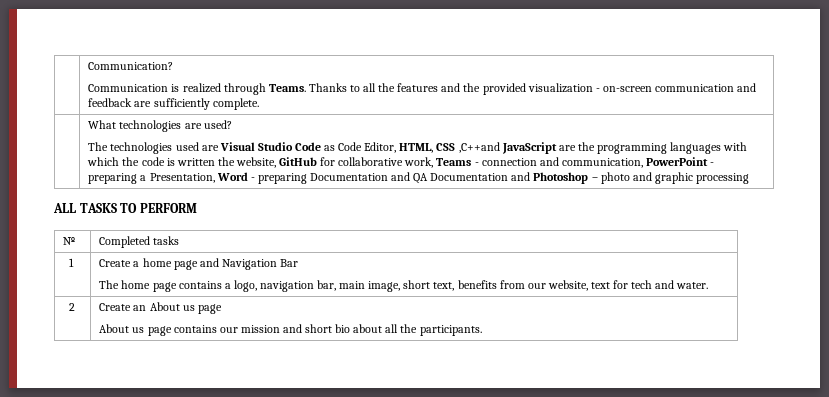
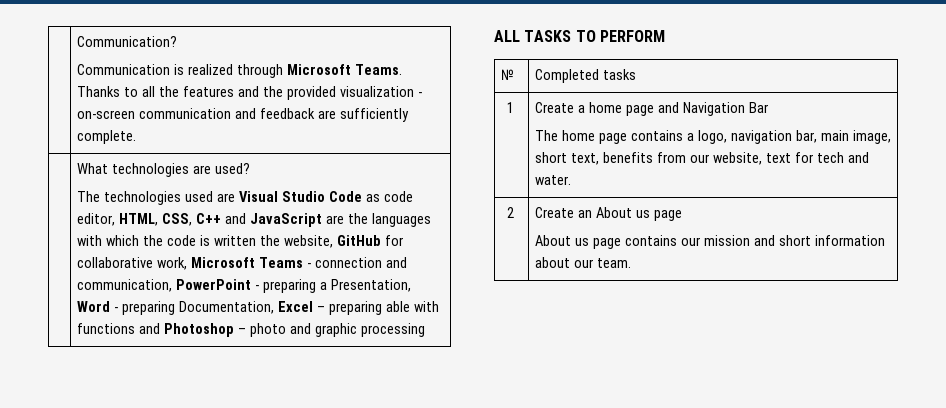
(266, 89) none -> [287,64,352,75] Microsoft
[338,142,500,153] Code Editor, HTML, CSS ,C++and -> [383,191,413,202] [77,213,247,226] code editor, HTML, CSS, C++ and
[596,143,667,154] programming -> (368, 218) none
(434, 162) none -> [191,257,256,268] Microsoft
[309,172,509,184] Documentation and QA Documentation -> [179,301,439,315] [77,323,136,334] Documentation, Excel – preparing able with functions
[335,324,482,336] bio about all the participants. -> [814,235,885,246] [535,257,632,268] information about our team.

